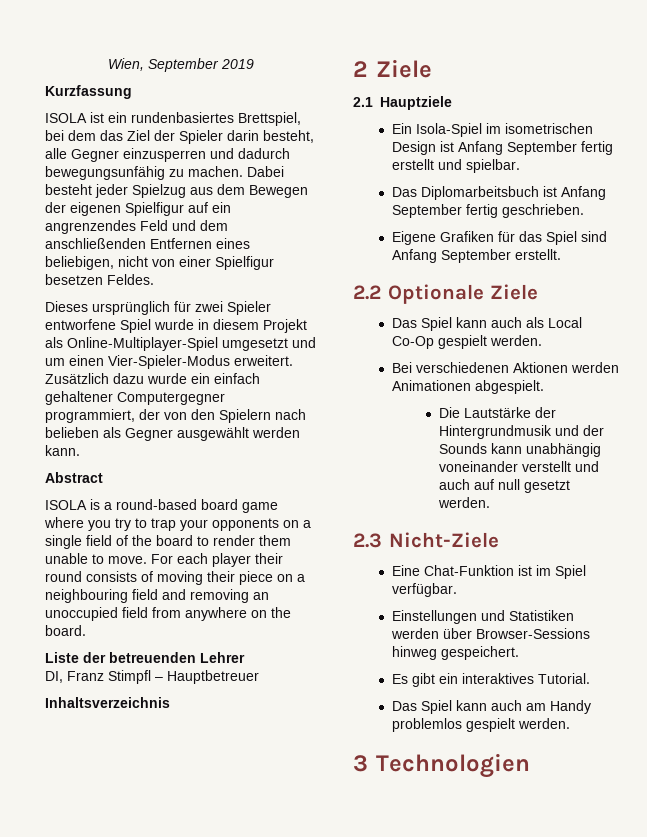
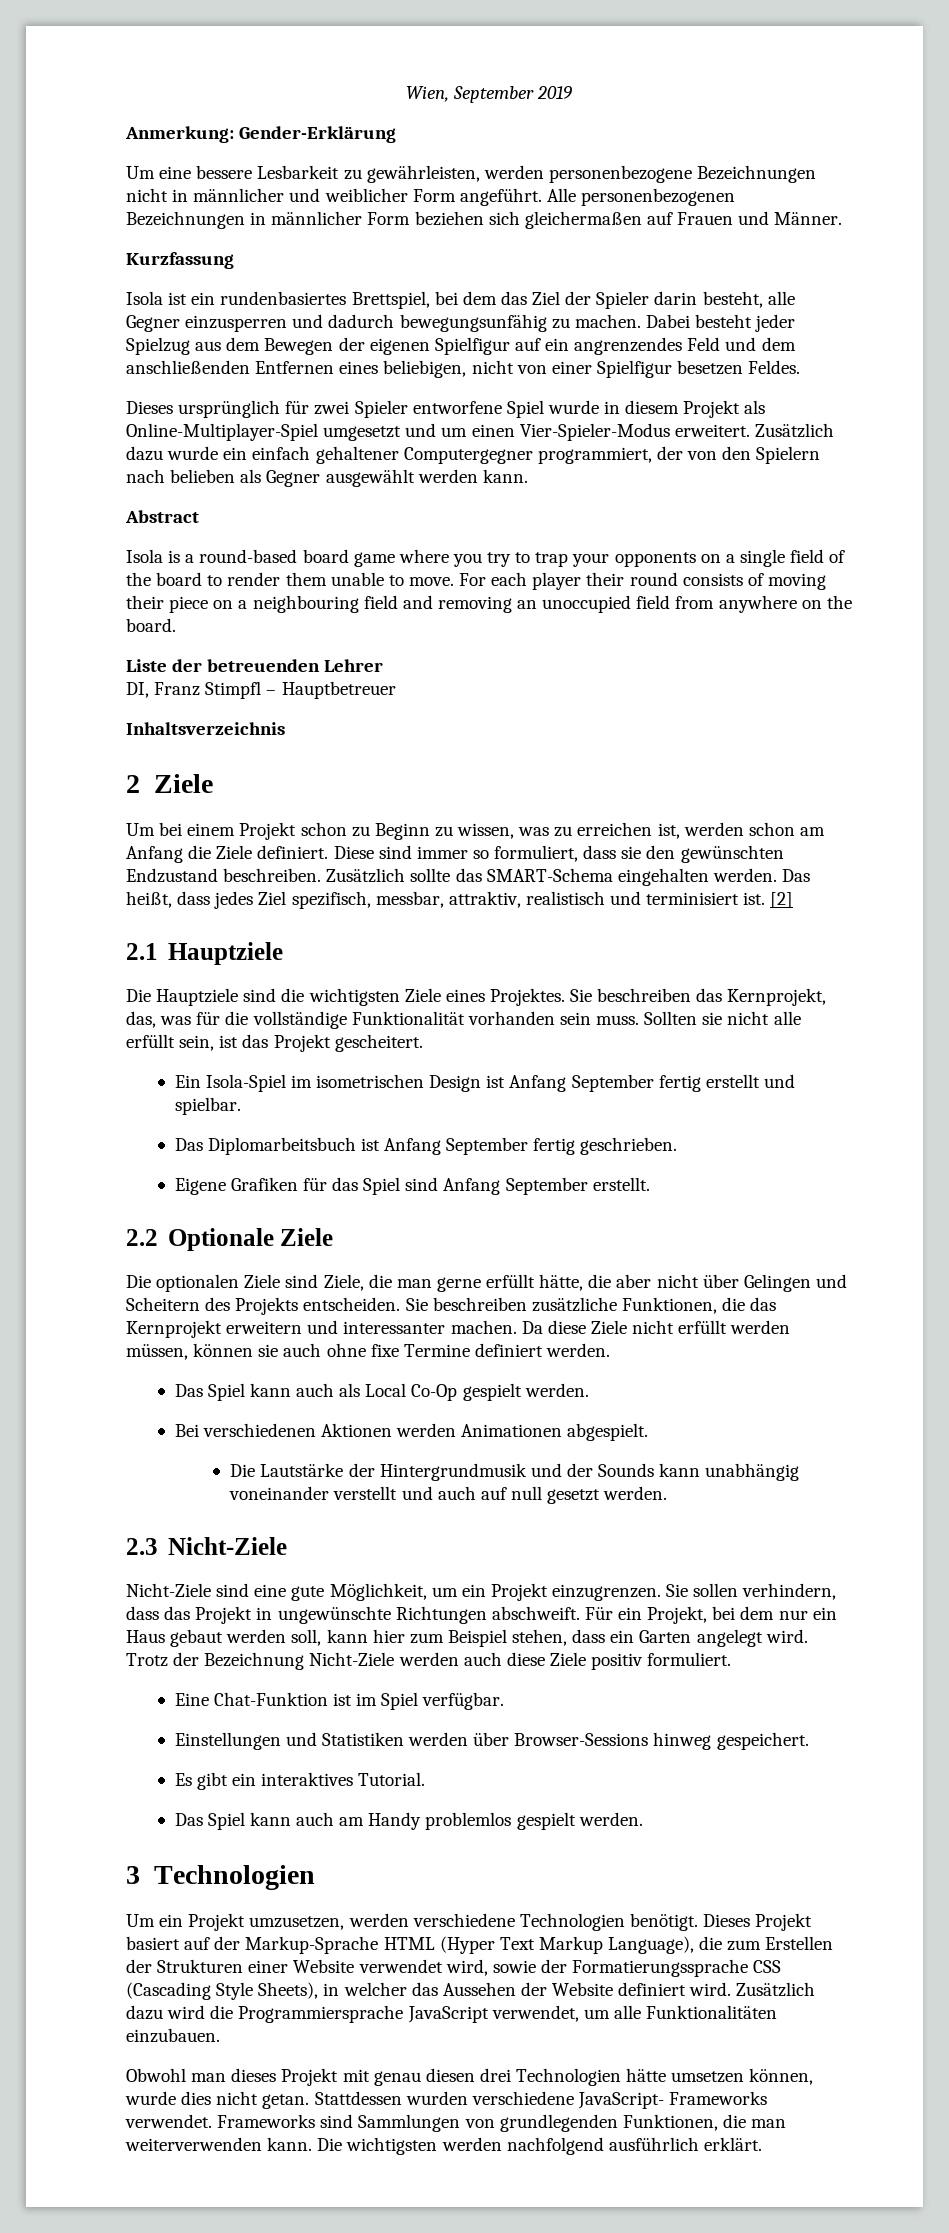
(254, 64) none -> [125,126,397,143] [126,165,817,183] [126,188,736,206] [126,211,843,229] // Anmerkung: Gender-Erklärung // Um eine bessere Lesbarkeit zu gewährleisten, werden personenbezogene Bezeichnungen nicht in männlicher und weiblicher Form angeführt. Alle personenbezogenen Bezeichnungen in männlicher Form beziehen sich gleichermaßen auf Frauen und Männer.
[45,113,87,123] ISOLA -> [126,291,163,305] Isola
[45,500,87,510] ISOLA -> [126,549,163,563] Isola
[353,96,452,110] 2.1 Hauptziele -> [126,822,825,840] [126,845,784,863] [126,868,811,886] [126,891,794,909] [126,942,283,965] [126,988,827,1006] [126,1011,801,1029] [126,1034,423,1052] Um bei einem Projekt schon zu Beginn zu wissen, was zu erreichen ist, werden schon am Anfang die Ziele definiert. Diese sind immer so formuliert, dass sie den gewünschten Endzustand beschreiben. Zusätzlich sollte das SMART-Schema eingehalten werden. Das heißt, dass jedes Ziel spezifisch, messbar, attraktiv, realistisch und terminisiert ist. [2] // 2.1 Hauptziele // Die Hauptziele sind die wichtigsten Ziele eines Projektes. Sie beschreiben das Kernprojekt, das, was für die vollständige Funktionalität vorhanden sein muss. Sollten sie nicht alle erfüllt sein, ist das Projekt gescheitert.
(538, 292) none -> [126,1274,847,1292] [126,1297,777,1315] [126,1320,791,1338] [126,1343,611,1360] // Die optionalen Ziele sind Ziele, die man gerne erfüllt hätte, die aber nicht über Gelingen und Scheitern des Projekts entscheiden. Sie beschreiben zusätzliche Funktionen, die das Kernprojekt erweitern und interessanter machen. Da diese Ziele nicht erfüllt werden müssen, können sie auch ohne fixe Termine definiert werden.
(499, 540) none -> [126,1583,837,1601] [126,1606,837,1624] [126,1629,808,1647] [126,1652,732,1670] // Nicht-Ziele sind eine gute Möglichkeit, um ein Projekt einzugrenzen. Sie sollen verhindern, dass das Projekt in ungewünschte Richtungen abschweift. Für ein Projekt, bei dem nur ein Haus gebaut werden soll, kann hier zum Beispiel stehen, dass ein Garten angelegt wird. Trotz der Bezeichnung Nicht-Ziele werden auch diese Ziele positiv formuliert.
(531, 765) none -> [126,1913,813,1931] [126,1936,834,1954] [126,1959,782,1977] [126,1982,816,2000] [126,2005,778,2023] [126,2028,220,2043] [126,2068,814,2086] [125,2091,768,2109] [125,2114,787,2132] [125,2137,762,2155] // Um ein Projekt umzusetzen, werden verschiedene Technologien benötigt. Dieses Projekt basiert auf der Markup-Sprache HTML (Hyper Text Markup Language), die zum Erstellen der Strukturen einer Website verwendet wird, sowie der Formatierungssprache CSS (Cascading Style Sheets), in welcher das Aussehen der Website definiert wird. Zusätzlich dazu wird die Programmiersprache JavaScript verwendet, um alle Funktionalitäten einzubauen. // Obwohl man dieses Projekt mit genau diesen drei Technologien hätte umsetzen können, wurde dies nicht getan. Stattdessen wurden verschiedene JavaScript- Frameworks verwendet. Frameworks sind Sammlungen von grundlegenden Funktionen, die man weiterverwenden kann. Die wichtigsten werden nachfolgend ausführlich erklärt.

